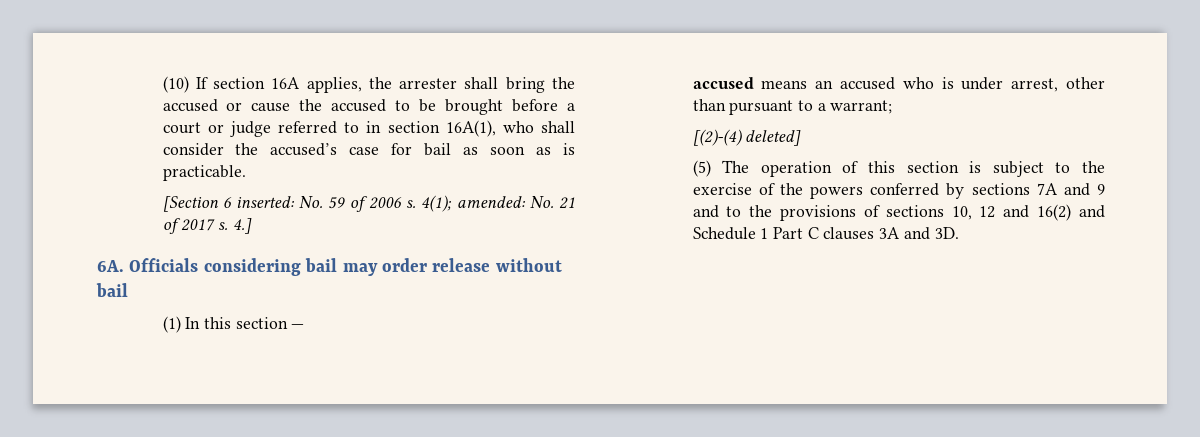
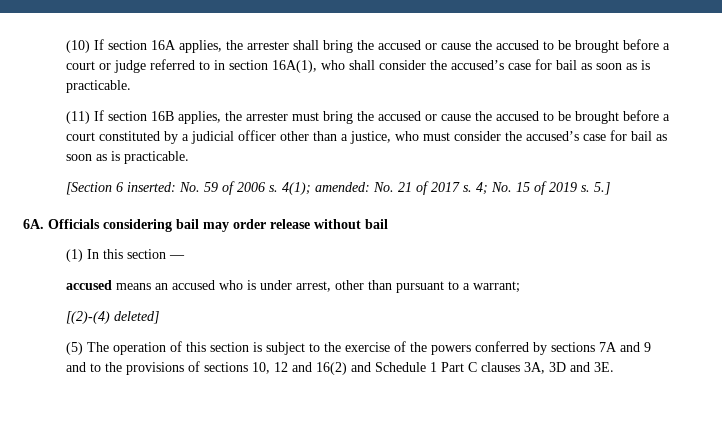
(246, 173) none -> [66,110,671,124] [66,130,668,144] [66,151,190,164] // (11) If section 16B applies, the arrester must bring the accused or cause the accused to be brought before a court constituted by a judicial officer other than a justice, who must consider the accused’s case for bail as soon as is practicable.
[232,218,252,234] 4.] -> [476,181,611,195] 4; No. 15 of 2019 s. 5.]
[879,227,959,240] 3A and 3D. -> [524,362,615,374] 3A, 3D and 3E.

